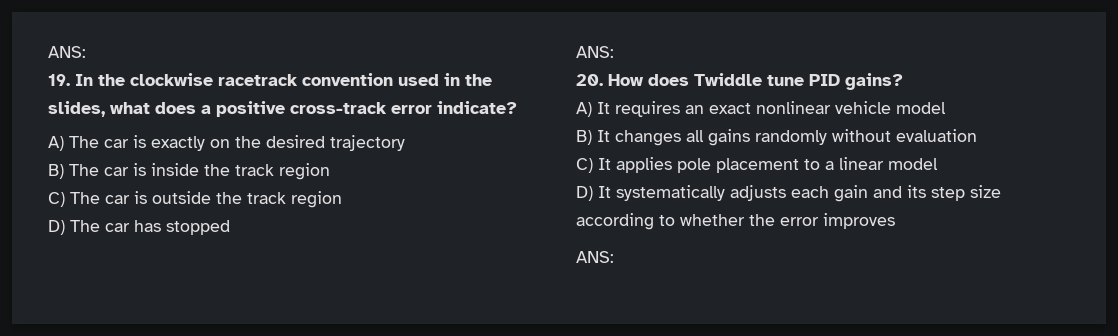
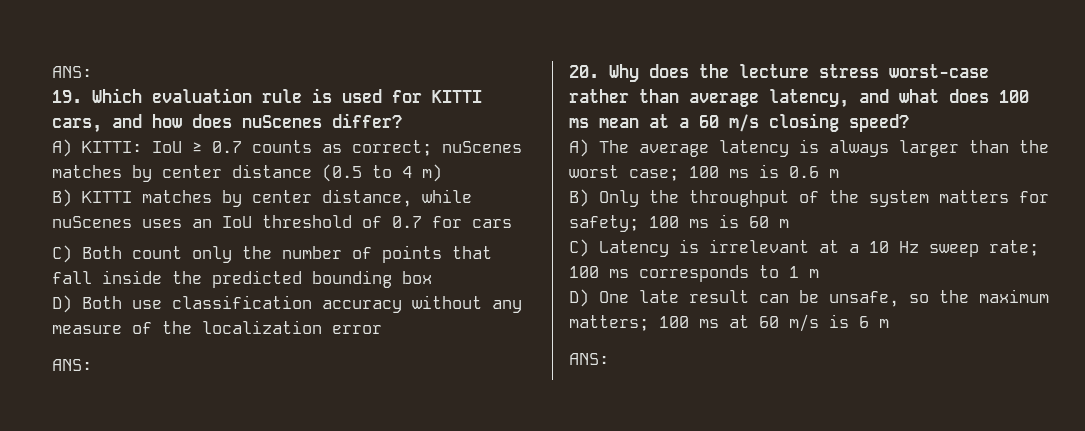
[75,73,492,86] [48,101,517,117] [48,135,405,151] [48,163,330,180] [48,191,342,208] [48,220,230,235] [576,46,614,58] [576,73,903,90] [576,101,946,117] [576,129,977,146] [576,157,938,173] [576,185,1001,202] [576,213,895,230] In the clockwise racetrack convention used in the slides, what does a positive cross-track error indicate? // A) The car is exactly on the desired trajectory // B) The car is inside the track region // C) The car is outside the track region // D) The car has stopped // ANS: // 20. How does Twiddle tune PID gains? // A) It requires an exact nonlinear vehicle model // B) It changes all gains randomly without evaluation // C) It applies pole placement to a linear model // D) It systematically adjusts each gain and its step size according to whether the error improves -> [92,88,482,103] [52,113,402,133] [52,139,522,157] [52,164,442,182] [52,189,472,207] [52,215,512,228] [52,245,492,263] [52,270,432,288] [52,295,522,313] [52,320,382,334] [52,359,92,371] [569,64,989,82] [569,89,1029,108] [569,113,909,132] [569,139,1049,157] [569,164,839,181] [569,189,1049,207] [569,214,789,232] [569,239,1039,257] [569,265,819,282] [569,289,1049,307] [569,314,889,332] Which evaluation rule is used for KITTI cars, and how does nuScenes differ? // A) KITTI: IoU ≥ 0.7 counts as correct; nuScenes matches by center distance (0.5 to 4 m) // B) KITTI matches by center distance, while nuScenes uses an IoU threshold of 0.7 for cars // C) Both count only the number of points that fall inside the predicted bounding box // D) Both use classification accuracy without any measure of the localization error // ANS: // 20. Why does the lecture stress worst-case rather than average latency, and what does 100 ms mean at a 60 m/s closing speed? // A) The average latency is always larger than the worst case; 100 ms is 0.6 m // B) Only the throughput of the system matters for safety; 100 ms is 60 m // C) Latency is irrelevant at a 10 Hz sweep rate; 100 ms corresponds to 1 m // D) One late result can be unsafe, so the maximum matters; 100 ms at 60 m/s is 6 m

